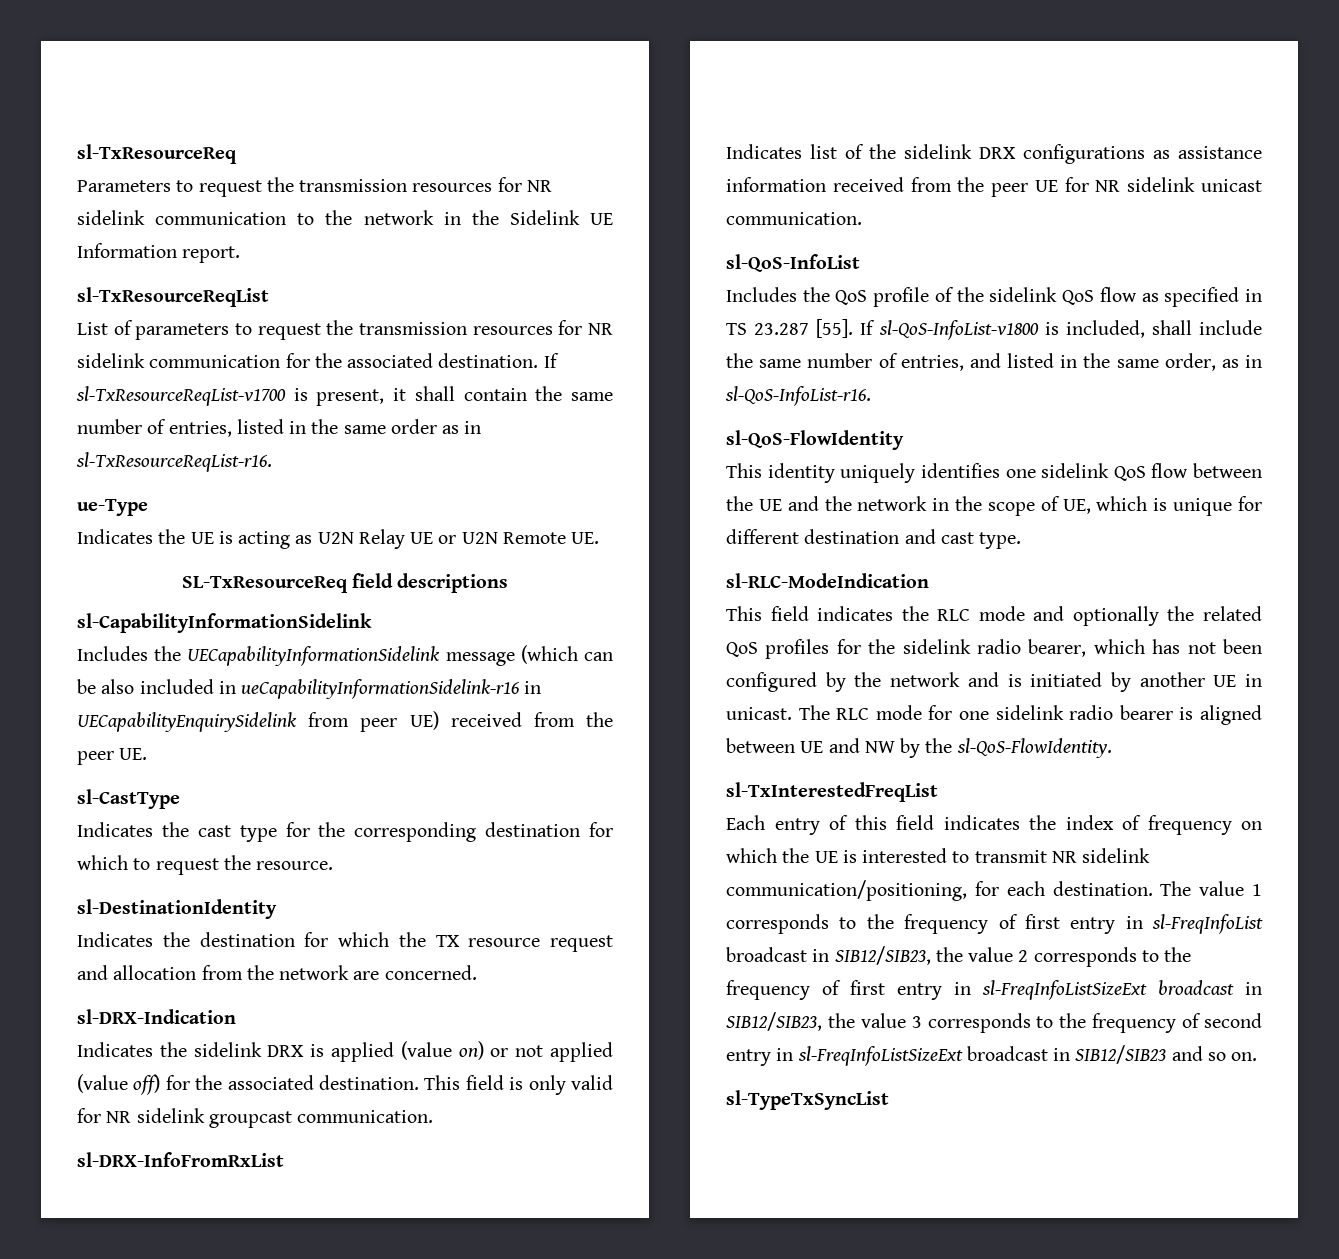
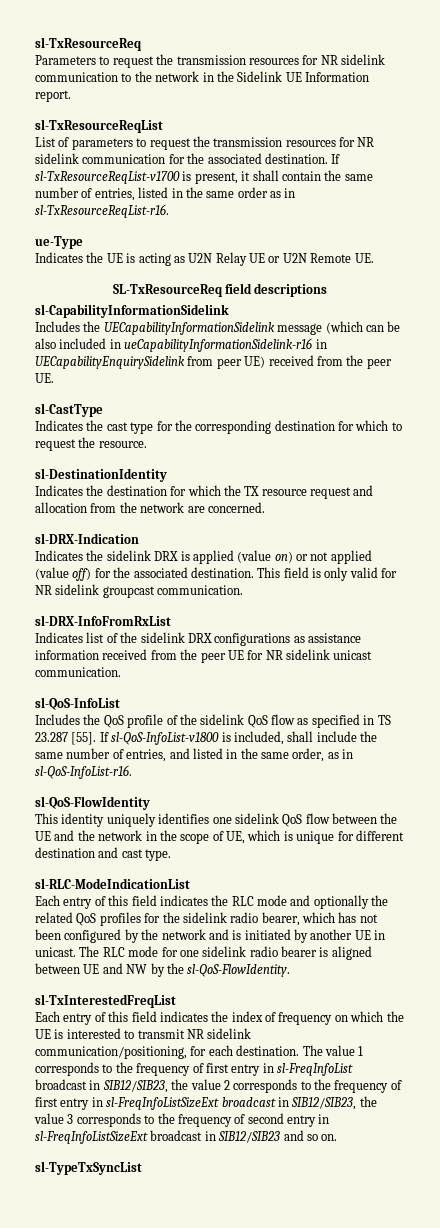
[726,573,929,588] [726,606,762,621] sl-RLC-ModeIndication // This -> [35,878,190,889] [35,895,129,909] sl-RLC-ModeIndicationList // Each entry of this

